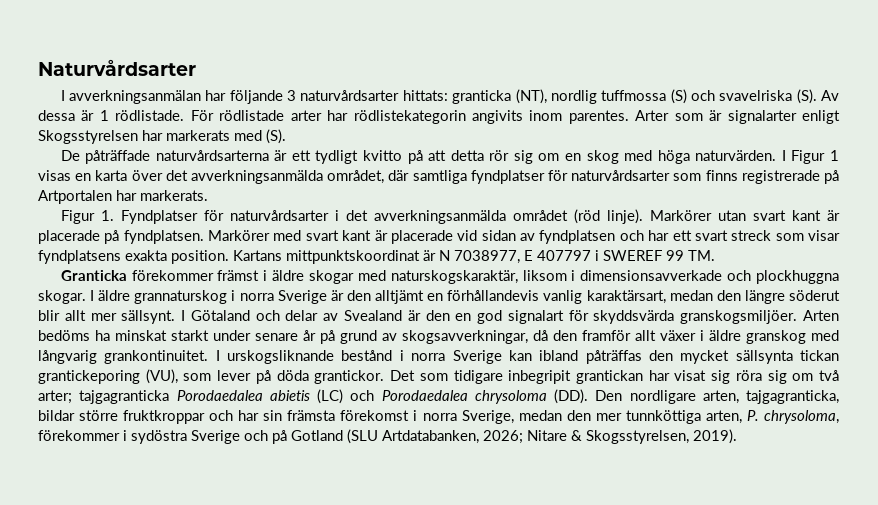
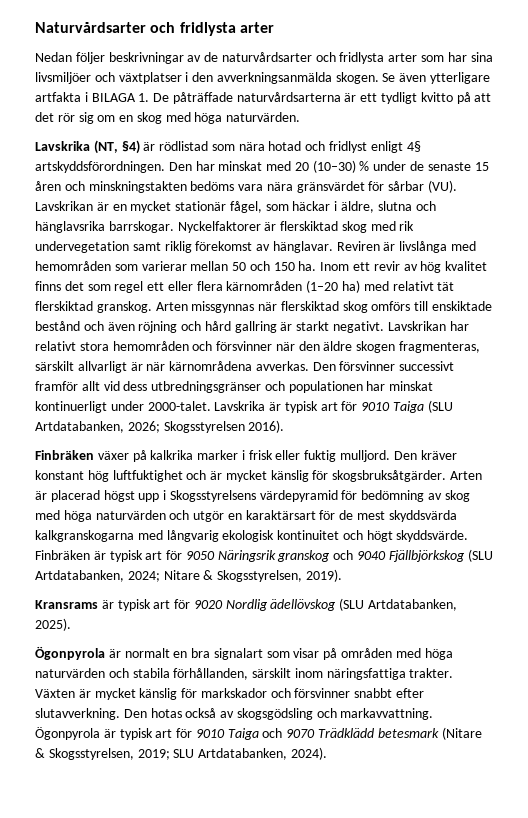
[60,89,839,104] [38,110,840,124] [38,129,286,144] // I avverkningsanmälan har följande 3 naturvårdsarter hittats: granticka (NT), nordlig tuffmossa (S) och svavelriska (S). Av dessa är 1 rödlistade. För rödlistade arter har rödlistekategorin angivits inom parentes. Arter som är signalarter enligt Skogsstyrelsen har markerats med (S). // -> [150,22,274,36] [35,52,493,64] [35,72,491,84] [35,92,150,102] och fridlysta arter // Nedan följer beskrivningar av de naturvårdsarter och fridlysta arter som har sina livsmiljöer och växtplatser i den avverkningsanmälda skogen. Se även ytterligare artfakta i BILAGA 1.
[450,150,484,161] detta -> [35,112,54,122] det
[781,150,839,164] [38,170,840,184] [38,190,208,204] [60,209,841,224] [38,230,840,244] [38,250,715,264] [60,270,839,284] [38,290,841,304] [38,310,840,324] [38,330,839,344] [38,350,839,364] [38,369,839,384] [38,389,839,404] [38,410,839,424] [38,429,737,444] I Figur 1 visas en karta över det avverkningsanmälda området, där samtliga fyndplatser för naturvårdsarter som finns registrerade på Artportalen har markerats. // Figur 1. Fyndplatser för naturvårdsarter i det avverkningsanmälda området (röd linje). Markörer utan svart kant är placerade på fyndplatsen. Markörer med svart kant är placerade vid sidan av fyndplatsen och har ett svart streck som visar fyndplatsens exakta position. Kartans mittpunktskoordinat är N 7038977, E 407797 i SWEREF 99 TM. // Granticka förekommer främst i äldre skogar med naturskogskaraktär, liksom i dimensionsavverkade och plockhuggna skogar. I äldre grannaturskog i norra Sverige är den alltjämt en förhållandevis vanlig karaktärsart, medan den längre söderut blir allt mer sällsynt. I Götaland och delar av Svealand är den en god signalart för skyddsvärda granskogsmiljöer. Arten bedöms ha minskat starkt under senare år på grund av skogsavverkningar, då den framför allt växer i äldre granskog med långvarig grankontinuitet. I urskogsliknande bestånd i norra Sverige kan ibland påträffas den mycket sällsynta tickan grantickeporing (VU), som lever på döda grantickor. Det som tidigare inbegripit grantickan har visat sig röra sig om två arter; tajgagranticka Porodaedalea abietis (LC) och Porodaedalea chrysoloma (DD). Den nordligare arten, tajgagranticka, bildar större fruktkroppar och har sin främsta förekomst i norra Sverige, medan den mer tunnköttiga arten, P. chrysoloma, förekommer i sydöstra Sverige och på Gotland (SLU Artdatabanken, 2026; Nitare & Skogsstyrelsen, 2019). -> [35,140,421,154] [35,160,489,173] [35,180,458,193] [35,201,436,213] [35,221,415,233] [35,241,477,253] [35,261,488,273] [35,280,455,293] [35,301,493,313] [35,321,469,333] [35,341,481,353] [35,361,455,373] [35,381,434,393] [35,400,453,413] [35,420,285,433] [35,450,457,462] [35,470,483,482] [35,490,470,502] [35,510,457,522] [35,530,469,542] [35,549,493,562] [35,569,342,582] [35,598,458,611] [35,618,71,631] [35,646,453,660] [35,668,454,680] [35,688,425,700] [35,708,434,720] [35,727,482,740] [35,747,327,760] // Lavskrika (NT, §4) är rödlistad som nära hotad och fridlyst enligt 4§ artskyddsförordningen. Den har minskat med 20 (10–30) % under de senaste 15 åren och minskningstakten bedöms vara nära gränsvärdet för sårbar (VU). Lavskrikan är en mycket stationär fågel, som häckar i äldre, slutna och hänglavsrika barrskogar. Nyckelfaktorer är flerskiktad skog med rik undervegetation samt riklig förekomst av hänglavar. Reviren är livslånga med hemområden som varierar mellan 50 och 150 ha. Inom ett revir av hög kvalitet finns det som regel ett eller flera kärnområden (1–20 ha) med relativt tät flerskiktad granskog. Arten missgynnas när flerskiktad skog omförs till enskiktade bestånd och även röjning och hård gallring är starkt negativt. Lavskrikan har relativt stora hemområden och försvinner när den äldre skogen fragmenteras, särskilt allvarligt är när kärnområdena avverkas. Den försvinner successivt framför allt vid dess utbredningsgränser och populationen har minskat kontinuerligt under 2000-talet. Lavskrika är typisk art för 9010 Taiga (SLU Artdatabanken, 2026; Skogsstyrelsen 2016). // Finbräken växer på kalkrika marker i frisk eller fuktig mulljord. Den kräver konstant hög luftfuktighet och är mycket känslig för skogsbruksåtgärder. Arten är placerad högst upp i Skogsstyrelsens värdepyramid för bedömning av skog med höga naturvärden och utgör en karaktärsart för de mest skyddsvärda kalkgranskogarna med långvarig ekologisk kontinuitet och högt skyddsvärde. Finbräken är typisk art för 9050 Näringsrik granskog och 9040 Fjällbjörkskog (SLU Artdatabanken, 2024; Nitare & Skogsstyrelsen, 2019). // Kransrams är typisk art för 9020 Nordlig ädellövskog (SLU Artdatabanken, 2025). // Ögonpyrola är normalt en bra signalart som visar på områden med höga naturvärden och stabila förhållanden, särskilt inom näringsfattiga trakter. Växten är mycket känslig för markskador och försvinner snabbt efter slutavverkning. Den hotas också av skogsgödsling och markavvattning. Ögonpyrola är typisk art för 9010 Taiga och 9070 Trädklädd betesmark (Nitare & Skogsstyrelsen, 2019; SLU Artdatabanken, 2024).

